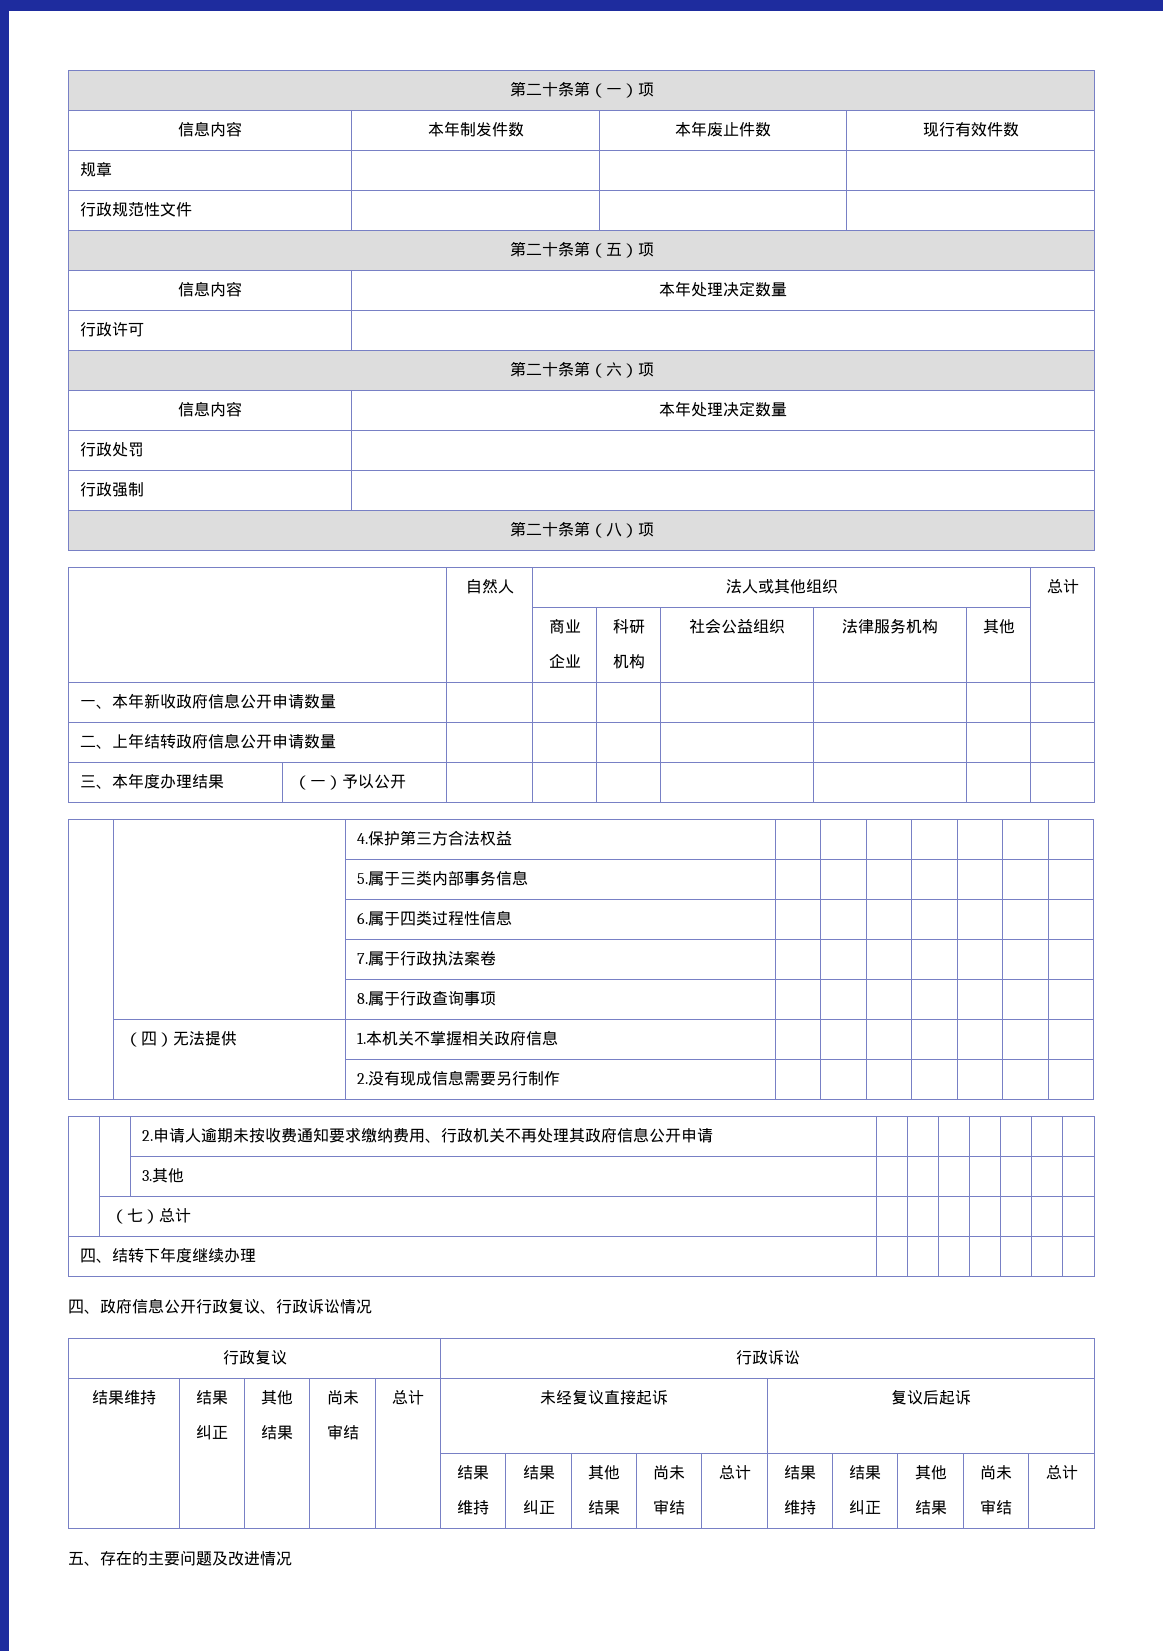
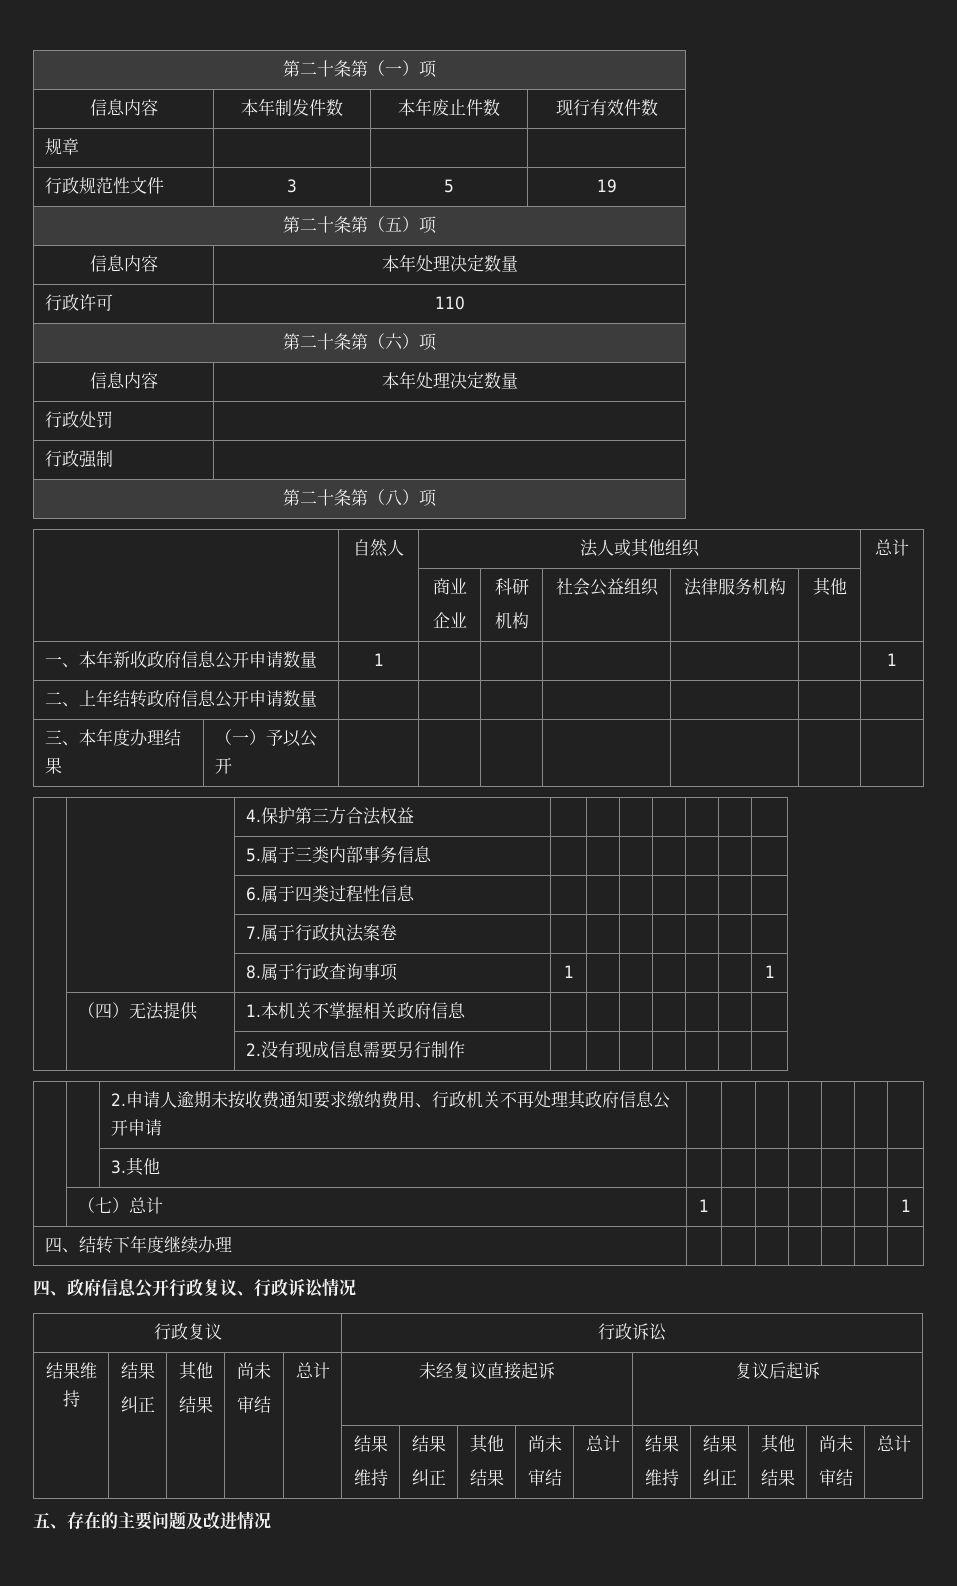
(192, 209) | | -> [287,179,297,193] [444,179,454,193] [596,179,617,193] 3 | 5 | 19
(144, 329) none -> [434,296,465,310] 110
(336, 701) | | | | | | -> [373,653,384,666] [887,653,897,666] 1 | | | | | | 1
(496, 998) | | | | | | -> [563,965,574,978] [764,965,775,978] 1 | | | | | | 1
(191, 1215) | | | | | | -> [699,1199,709,1212] [900,1199,911,1212] 1 | | | | | | 1

